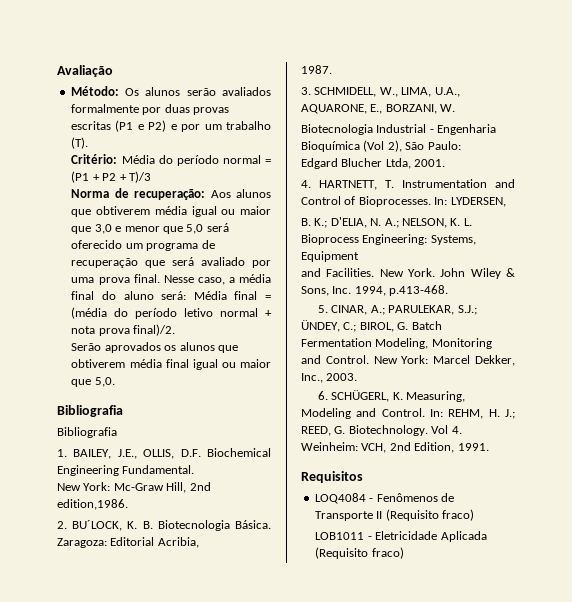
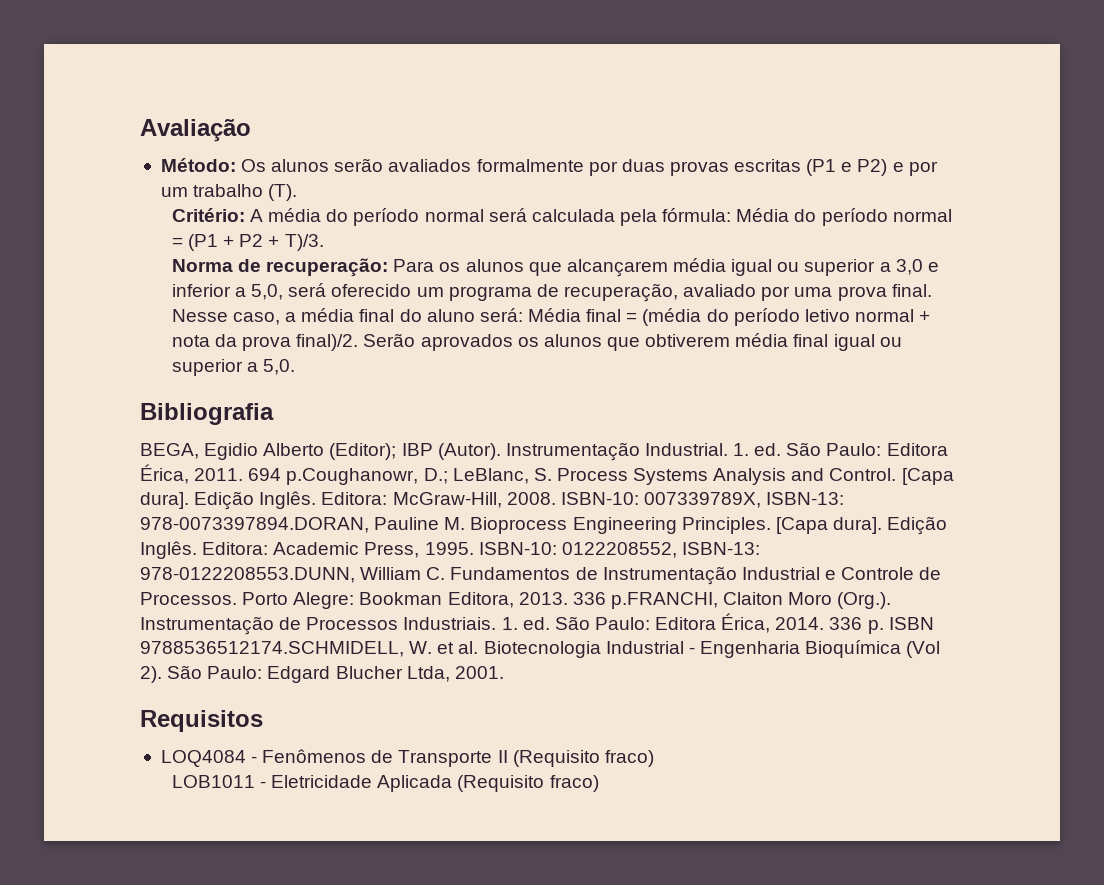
(118, 159) none -> [250,208,732,226] A média do período normal será calculada pela fórmula:
[128,171,151,183] T)/3 -> [284,234,324,251] T)/3.
[210,189,271,198] [71,206,151,217] Aos alunos que obtiverem -> [393,259,668,277] Para os alunos que alcançarem
[240,206,271,215] [71,224,204,234] maior que 3,0 e menor que 5,0 -> [804,259,939,276] [171,284,284,300] superior a 3,0 e inferior a 5,0,
[71,257,195,268] recuperação que será -> [564,283,679,302] recuperação,
(96, 330) none -> [215,334,238,347] da
(176, 330) // -> (359, 342) none
[240,359,271,368] [71,379,92,387] maior que -> [171,359,259,376] superior a
[57,427,117,438] [57,448,271,459] [57,465,195,476] [57,482,211,493] [57,499,128,510] [57,520,271,531] [57,537,199,548] [301,65,332,74] [301,87,460,97] [301,104,437,114] Bibliografia // 1. BAILEY, J.E., OLLIS, D.F. Biochemical Engineering Fundamental. // New York: Mc-Graw Hill, 2nd edition,1986. // 2. BU´LOCK, K. B. Biotecnologia Básica. Zaragoza: Editorial Acribia, // 1987. // 3. SCHMIDELL, W., LIMA, U.A., AQUARONE, E., BORZANI, -> [140,442,948,461] [140,464,954,485] [140,491,845,510] [140,516,948,535] [140,541,760,559] [140,566,942,585] [140,592,892,609] [140,613,934,635] [140,641,404,657] BEGA, Egidio Alberto (Editor); IBP (Autor). Instrumentação Industrial. 1. ed. São Paulo: Editora Érica, 2011. 694 p.Coughanowr, D.; LeBlanc, S. Process Systems Analysis and Control. [Capa dura]. Edição Inglês. Editora: McGraw-Hill, 2008. ISBN-10: 007339789X, ISBN-13: 978-0073397894.DORAN, Pauline M. Bioprocess Engineering Principles. [Capa dura]. Edição Inglês. Editora: Academic Press, 1995. ISBN-10: 0122208552, ISBN-13: 978-0122208553.DUNN, William C. Fundamentos de Instrumentação Industrial e Controle de Processos. Porto Alegre: Bookman Editora, 2013. 336 p.FRANCHI, Claiton Moro (Org.). Instrumentação de Processos Industriais. 1. ed. São Paulo: Editora Érica, 2014. 336 p. ISBN 9788536512174.SCHMIDELL,
(456, 108) // -> [437,641,479,654] et al.
[387,140,461,152] 2), São Paulo: // -> [140,665,263,683] 2). São Paulo:
[301,179,515,190] [301,196,506,207] [301,217,472,228] [301,234,476,245] [301,251,359,262] [301,268,515,279] [301,285,449,296] [318,305,477,315] [301,320,442,332] [301,338,492,349] [301,355,515,366] [301,373,358,383] [318,390,466,402] [301,408,515,419] [301,425,462,436] [301,442,489,453] // 4. HARTNETT, T. Instrumentation and Control of Bioprocesses. In: LYDERSEN, // B. K.; D'ELIA, N. A.; NELSON, K. L. Bioprocess Engineering: Systems, Equipment // and Facilities. New York. John Wiley & Sons, Inc. 1994, p.413-468. // 5. CINAR, A.; PARULEKAR, S.J.; ÜNDEY, C.; BIROL, G. Batch Fermentation Modeling, Monitoring and Control. New York: Marcel Dekker, Inc., 2003. // 6. SCHÜGERL, K. Measuring, Modeling and Control. In: REHM, H. J.; REED, G. Biotechnology. Vol 4. Weinheim: VCH, 2nd Edition, 1991. -> (504, 672) none

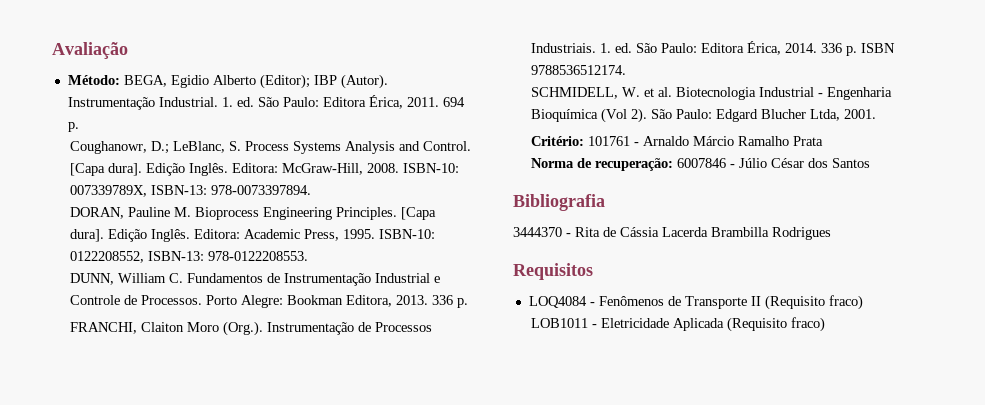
[241,158,938,176] [160,184,298,201] [171,208,952,226] [171,234,324,251] [171,258,939,277] [171,283,932,302] [171,308,931,326] [171,333,902,351] [171,359,296,376] [140,403,274,425] Os alunos serão avaliados formalmente por duas provas escritas (P1 e P2) e por um trabalho (T). // Critério: A média do período normal será calculada pela fórmula: Média do período normal = (P1 + P2 + T)/3. // Norma de recuperação: Para os alunos que alcançarem média igual ou superior a 3,0 e inferior a 5,0, será oferecido um programa de recuperação, avaliado por uma prova final. Nesse caso, a média final do aluno será: Média final = (média do período letivo normal + nota da prova final)/2. Serão aprovados os alunos que obtiverem média final igual ou superior a 5,0. // Bibliografia // -> (120, 80) none
[286,468,419,485] p.Coughanowr, -> [67,122,79,132] [69,141,147,154] p. // Coughanowr,
[140,517,369,533] 978-0073397894.DORAN, -> [210,185,311,195] [69,207,124,219] 978-0073397894. // DORAN,
[140,567,355,583] 978-0122208553.DUNN, -> [207,251,308,261] [69,273,114,285] 978-0122208553. // DUNN,
[610,592,718,609] p.FRANCHI, -> [456,298,468,308] [69,322,137,334] p. // FRANCHI,
[140,641,404,657] 9788536512174.SCHMIDELL, -> [530,65,626,75] [530,87,618,99] 9788536512174. // SCHMIDELL,
(504, 672) none -> [530,136,823,146] [530,158,870,171] [513,194,605,211] [513,227,831,240] // Critério: 101761 - Arnaldo Márcio Ramalho Prata // Norma de recuperação: 6007846 - Júlio César dos Santos // Bibliografia // 3444370 - Rita de Cássia Lacerda Brambilla Rodrigues

